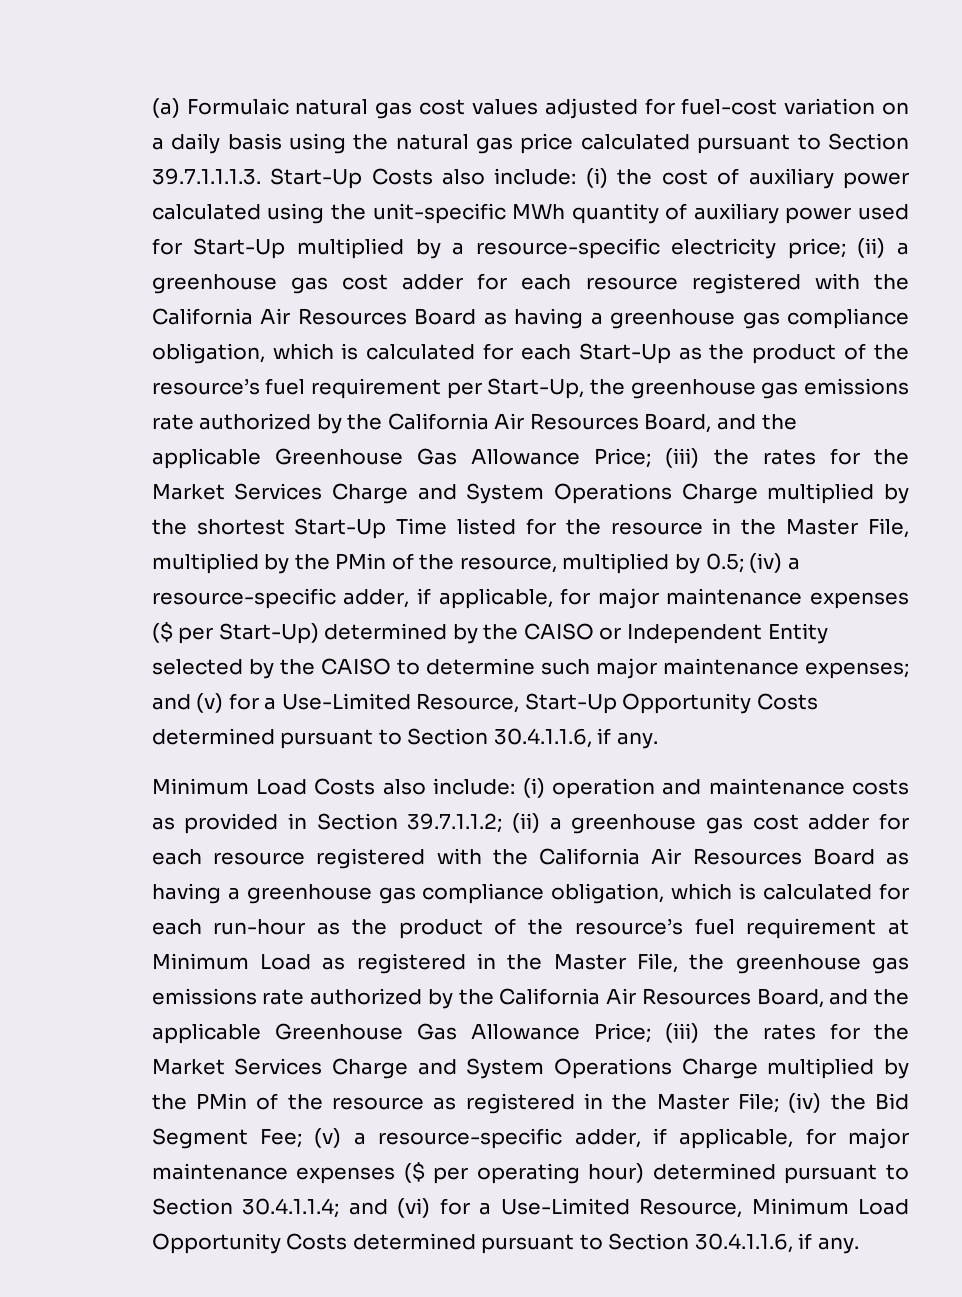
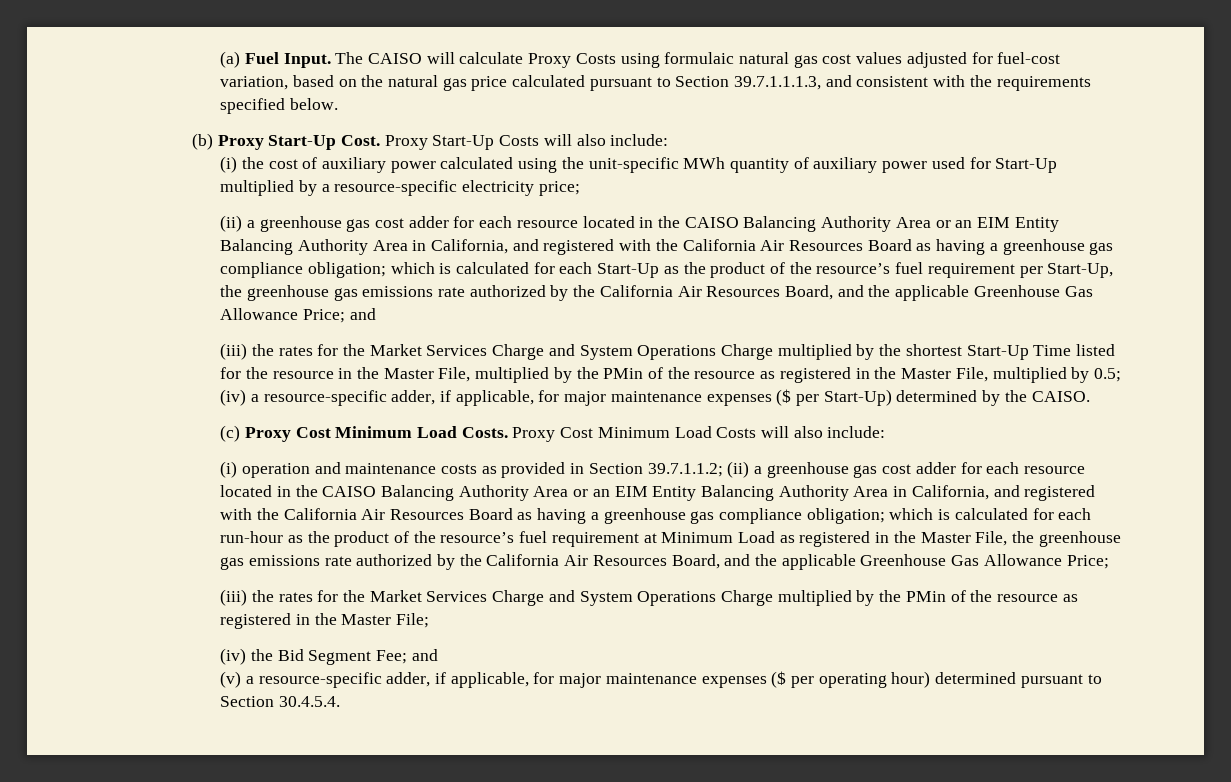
[186,98,289,115] Formulaic -> [244,52,735,68] Fuel Input. The CAISO will calculate Proxy Costs using formulaic
[784,98,909,115] [151,133,346,154] variation on a daily basis using -> [220,75,357,90] variation, based on
[151,168,261,185] 39.7.1.1.1.3. -> [734,75,1091,91] [220,98,338,114] [191,133,428,150] 39.7.1.1.1.3, and consistent with the requirements specified below. // (b) Proxy Start-Up Cost. Proxy
[442,168,577,185] also include: -> [543,134,669,146] will also include: //
[857,238,910,258] [151,273,678,294] (ii) a greenhouse gas cost adder for each resource -> [220,215,1059,232] [220,239,539,255] // (ii) a greenhouse gas cost adder for each resource located in the CAISO Balancing Authority Area or an EIM Entity Balancing Authority Area in California, and
[151,343,265,364] obligation, -> [307,262,386,278] obligation;
(652, 458) none -> [349,308,376,320] and //
[459,557,557,573] resource, -> [694,367,988,383] resource as registered in the Master File,
[523,623,828,644] [151,658,910,679] [151,693,819,714] [151,728,658,749] CAISO or Independent Entity selected by the CAISO to determine such major maintenance expenses; and (v) for a Use-Limited Resource, Start-Up Opportunity Costs determined pursuant to Section 30.4.1.1.6, if any. // -> [1031,391,1090,402] [220,425,594,442] CAISO. // (c) Proxy Cost Minimum Load Costs. Proxy Cost
[382,778,516,795] also include: -> [761,426,886,438] will also include: //
(305, 858) none -> [220,485,1020,501] located in the CAISO Balancing Authority Area or an EIM Entity Balancing Authority Area in California, and
[551,883,665,904] obligation, -> [806,508,885,524] obligation;
(652, 1033) none -> (1109, 562) //
(780, 1103) none -> (429, 620) //
(303, 1138) none -> [411,649,438,661] and //
[242,1198,910,1218] [151,1233,860,1254] 30.4.1.1.4; and (vi) for a Use-Limited Resource, Minimum Load Opportunity Costs determined pursuant to Section 30.4.1.1.6, if any. -> [278,696,340,707] 30.4.5.4.

